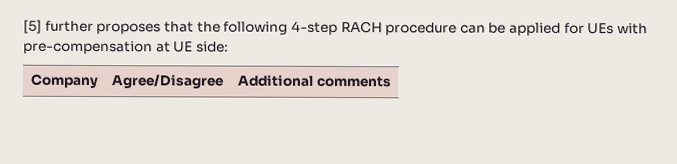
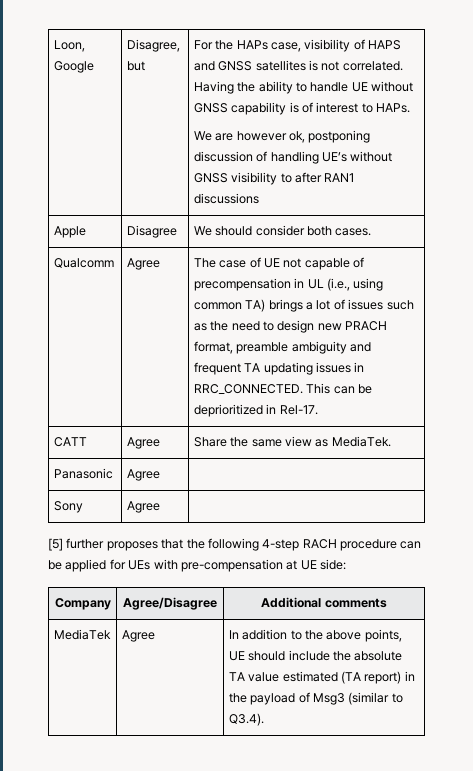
(23, 26) none -> [53,40,85,52] [53,61,94,73] [126,39,180,52] [126,61,145,71] [193,39,402,52] [193,60,403,71] [193,81,414,94] [193,102,411,115] [193,130,371,143] [193,151,393,164] [193,172,355,185] [193,193,259,204] [53,226,86,238] [126,225,177,238] [193,225,372,236] [53,258,114,268] [126,258,160,270] [193,257,365,270] [193,278,384,291] [193,299,414,312] [193,320,388,333] [193,341,372,354] [193,362,365,375] [193,383,373,394] [193,404,318,417] [53,437,87,447] [126,437,160,449] [193,436,391,447] [53,468,113,479] [126,469,160,481] [53,501,83,513] [126,501,160,513] Loon, Google | Disagree, but | For the HAPs case, visibility of HAPS and GNSS satellites is not correlated. Having the ability to handle UE without GNSS capability is of interest to HAPs. // We are however ok, postponing discussion of handling UE’s without GNSS visibility to after RAN1 discussions // Apple | Disagree | We should consider both cases. // Qualcomm | Agree | The case of UE not capable of precompensation in UL (i.e., using common TA) brings a lot of issues such as the need to design new PRACH format, preamble ambiguity and frequent TA updating issues in RRC_CONNECTED. This can be deprioritized in Rel-17. // CATT | Agree | Share the same view as MediaTek. // Panasonic | Agree | // Sony | Agree | //
(392, 81) none -> [53,629,111,640] [121,630,155,642] [228,629,402,642] [228,650,403,661] [228,671,415,684] [228,692,403,705] [228,713,264,726] // MediaTek | Agree | In addition to the above points, UE should include the absolute TA value estimated (TA report) in the payload of Msg3 (similar to Q3.4).

